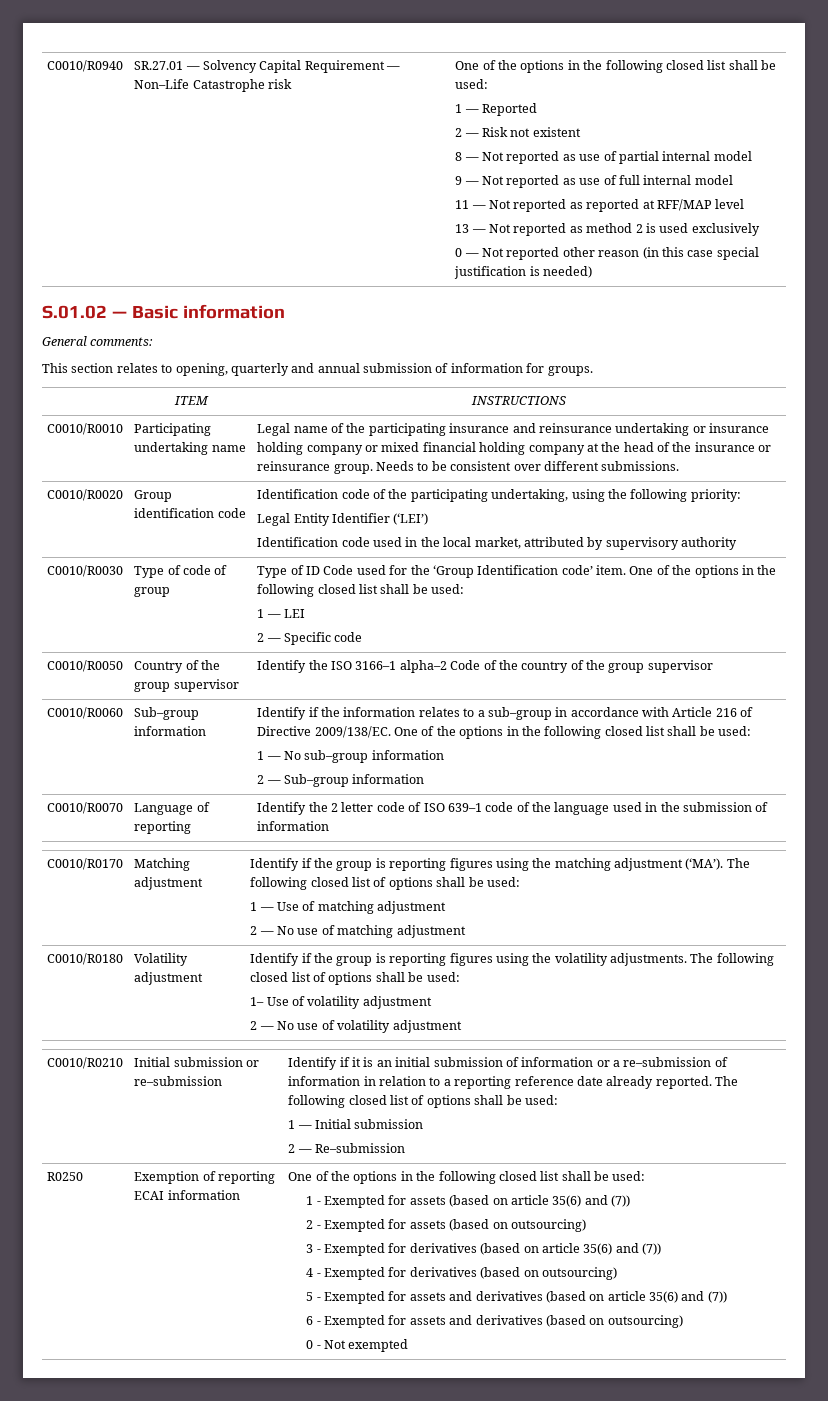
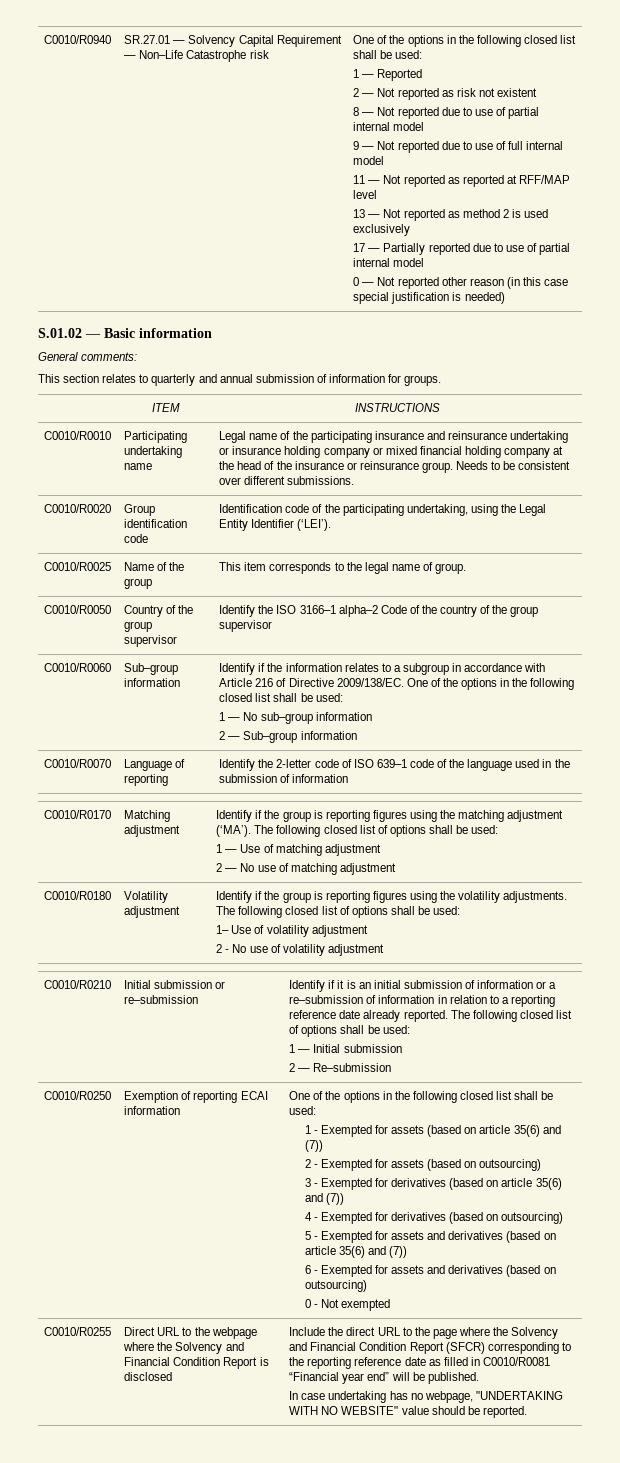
[482,127,509,137] Risk -> [377,88,476,100] Not reported as risk
[562,154,576,161] as -> [441,107,472,116] due to
[562,178,576,185] as -> [441,141,472,150] due to
(760, 229) none -> [353,243,571,255] [353,258,425,267] // 17 — Partially reported due to use of partial internal model
[175,363,228,376] opening, -> (149, 378) none
[630,489,741,502] following priority: // -> (516, 508) none
[393,513,429,525] [257,537,738,550] [47,565,124,577] [134,565,228,578] [134,587,171,597] [257,565,777,578] [257,584,465,597] [257,609,306,618] [257,632,363,645] (‘LEI’) // Identification code used in the local market, attributed by supervisory authority // C0010/R0030 | Type of code of group | Type of ID Code used for the ‘Group Identification code’ item. One of the options in the following closed list shall be used: // 1 — LEI // 2 — Specific code -> [297,519,332,531] [44,562,112,571] [124,562,185,571] [124,578,153,589] [219,562,467,574] (‘LEI’). // C0010/R0025 | Name of the group | This item corresponds to the legal name of group.
[487,707,552,720] sub–group -> [402,663,449,675] subgroup
[331,802,374,812] 2 letter -> [276,759,312,768] 2-letter
[259,1026,274,1030] — -> [225,949,230,953] -
[47,1172,84,1181] R0250 -> [44,1091,112,1100] C0010/R0250
(409, 1345) none -> [44,1327,112,1336] [124,1327,257,1339] [123,1342,244,1354] [124,1357,269,1369] [124,1372,173,1381] [289,1327,559,1339] [289,1342,571,1354] [289,1357,550,1369] [289,1372,479,1384] [289,1391,563,1403] [289,1406,527,1418] // C0010/R0255 | Direct URL to the webpage where the Solvency and Financial Condition Report is disclosed | Include the direct URL to the page where the Solvency and Financial Condition Report (SFCR) corresponding to the reporting reference date as filled in C0010/R0081 “Financial year end” will be published. // In case undertaking has no webpage, "UNDERTAKING WITH NO WEBSITE" value should be reported.

